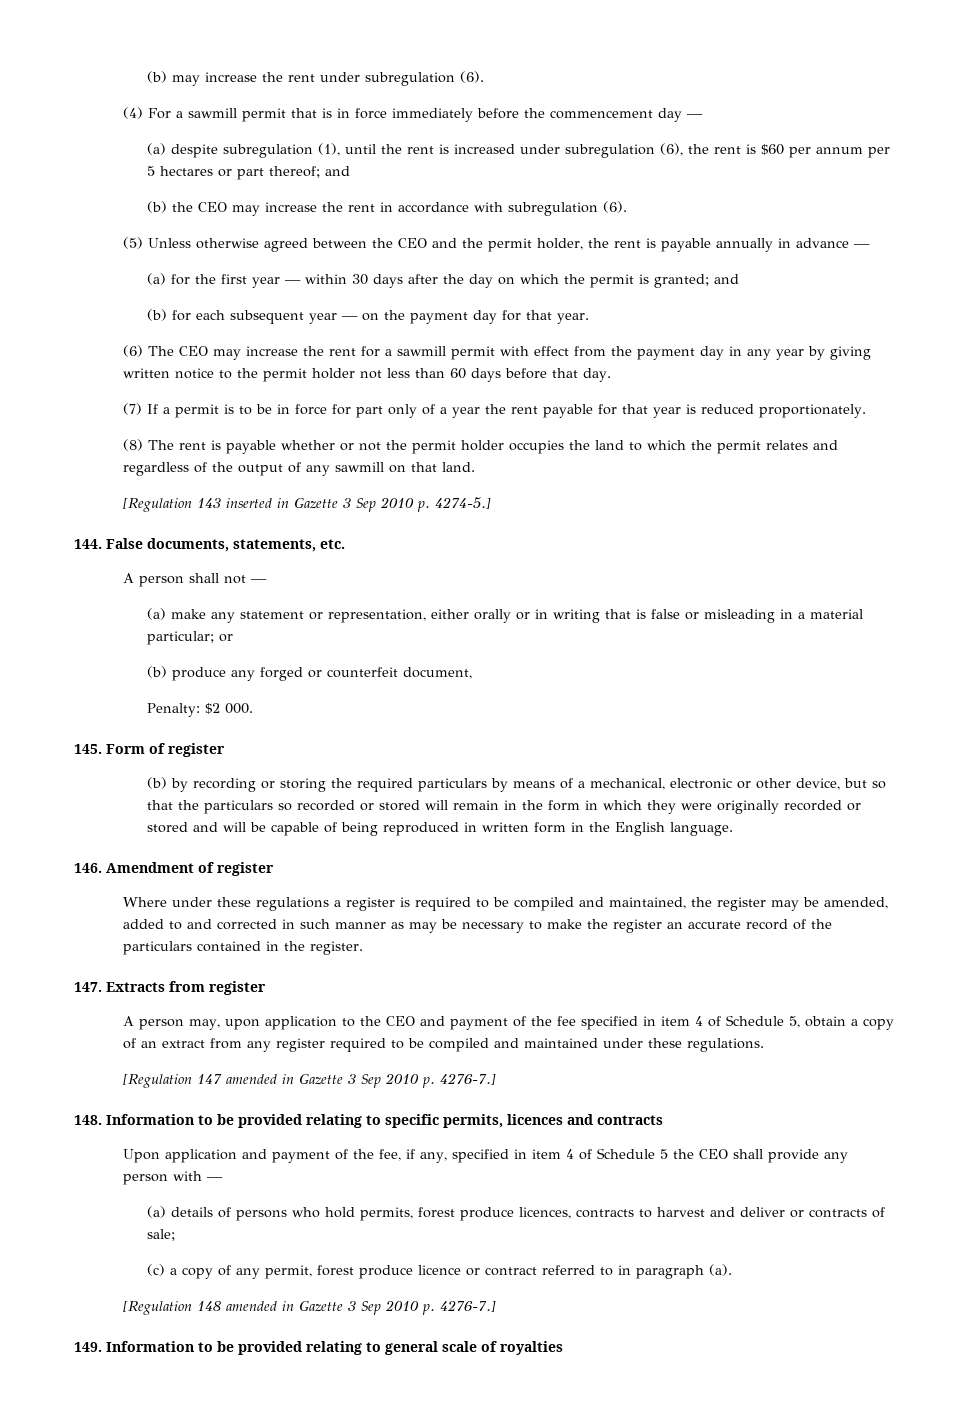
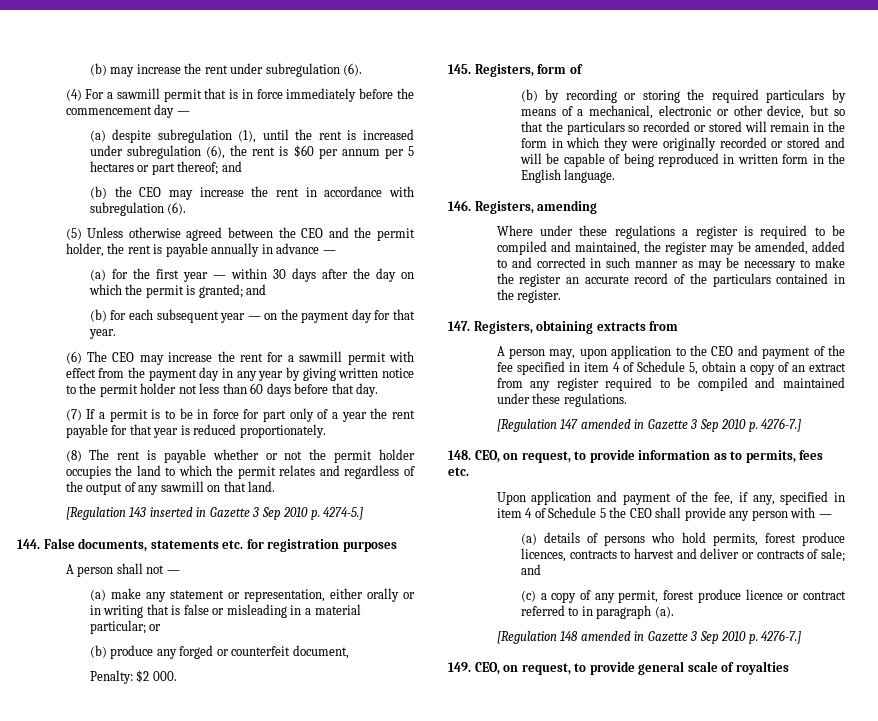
[233,539,345,552] statements, etc. -> [150,539,397,552] statements etc. for registration purposes
[106,743,225,757] Form of register -> [474,64,583,77] Registers, form of
[106,862,274,876] Amendment of register -> [474,200,598,214] Registers, amending
[106,981,266,995] Extracts from register -> [473,320,679,334] Registers, obtaining extracts from
[106,1114,663,1128] Information to be provided relating to specific permits, licences and contracts -> [474,449,824,463] [448,467,469,476] CEO, on request, to provide information as to permits, fees etc.
(175, 1235) none -> [520,564,541,575] and
[106,1341,381,1355] Information to be provided relating to -> [474,661,635,675] CEO, on request, to provide

